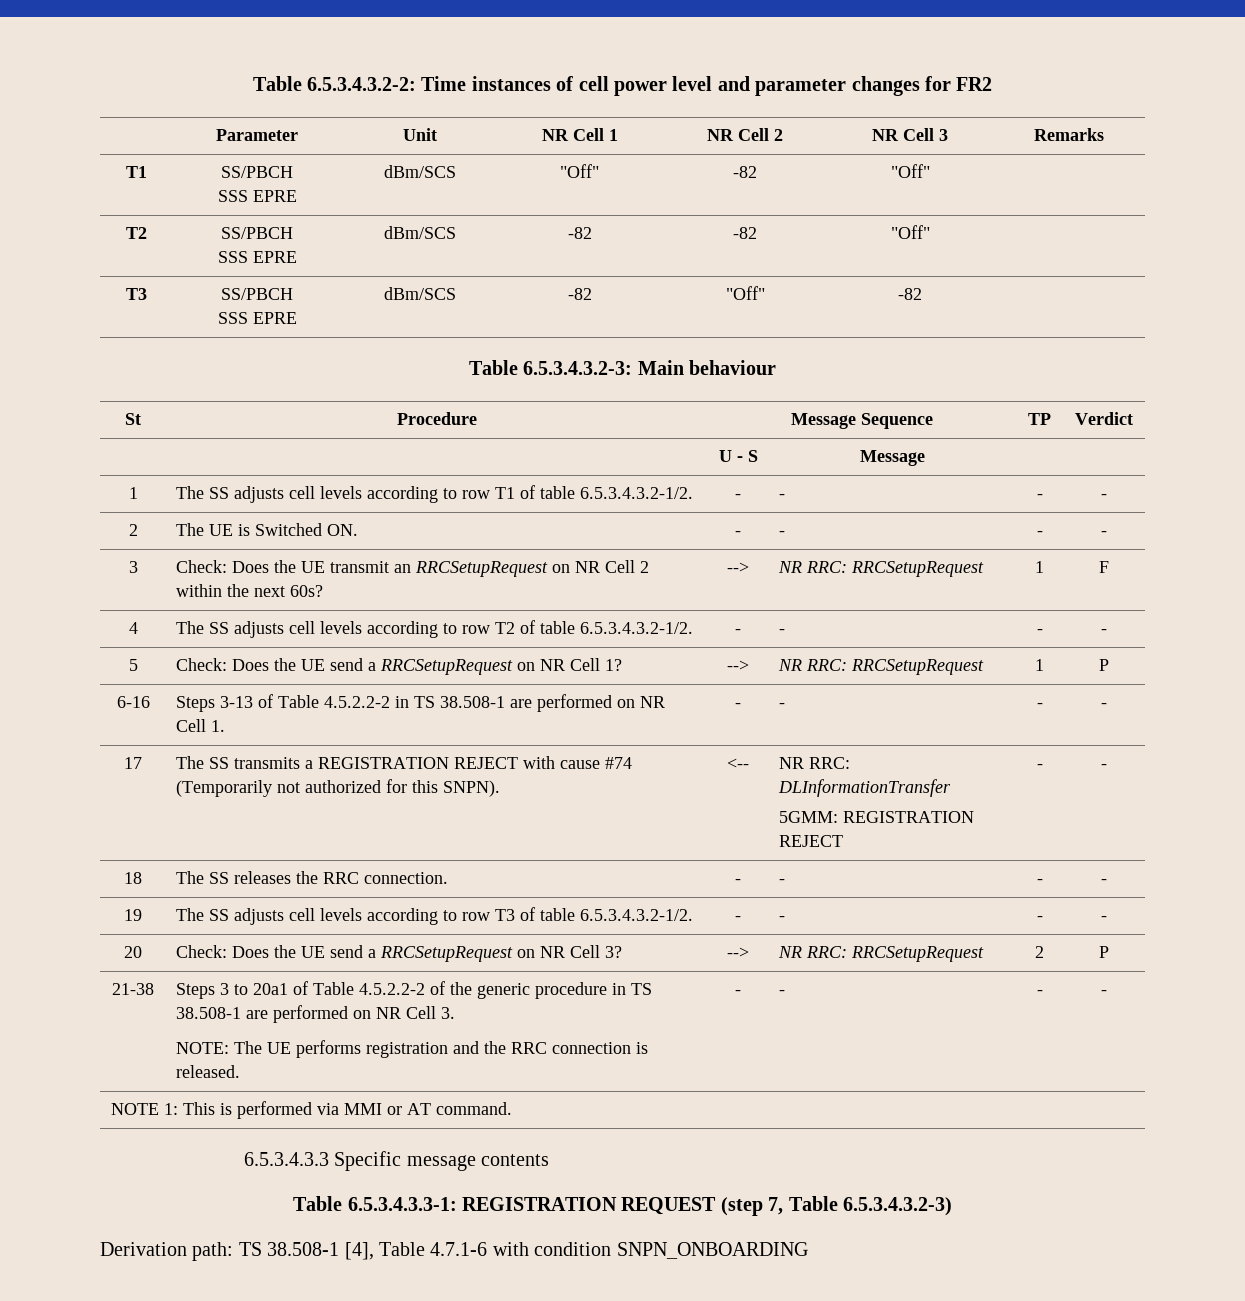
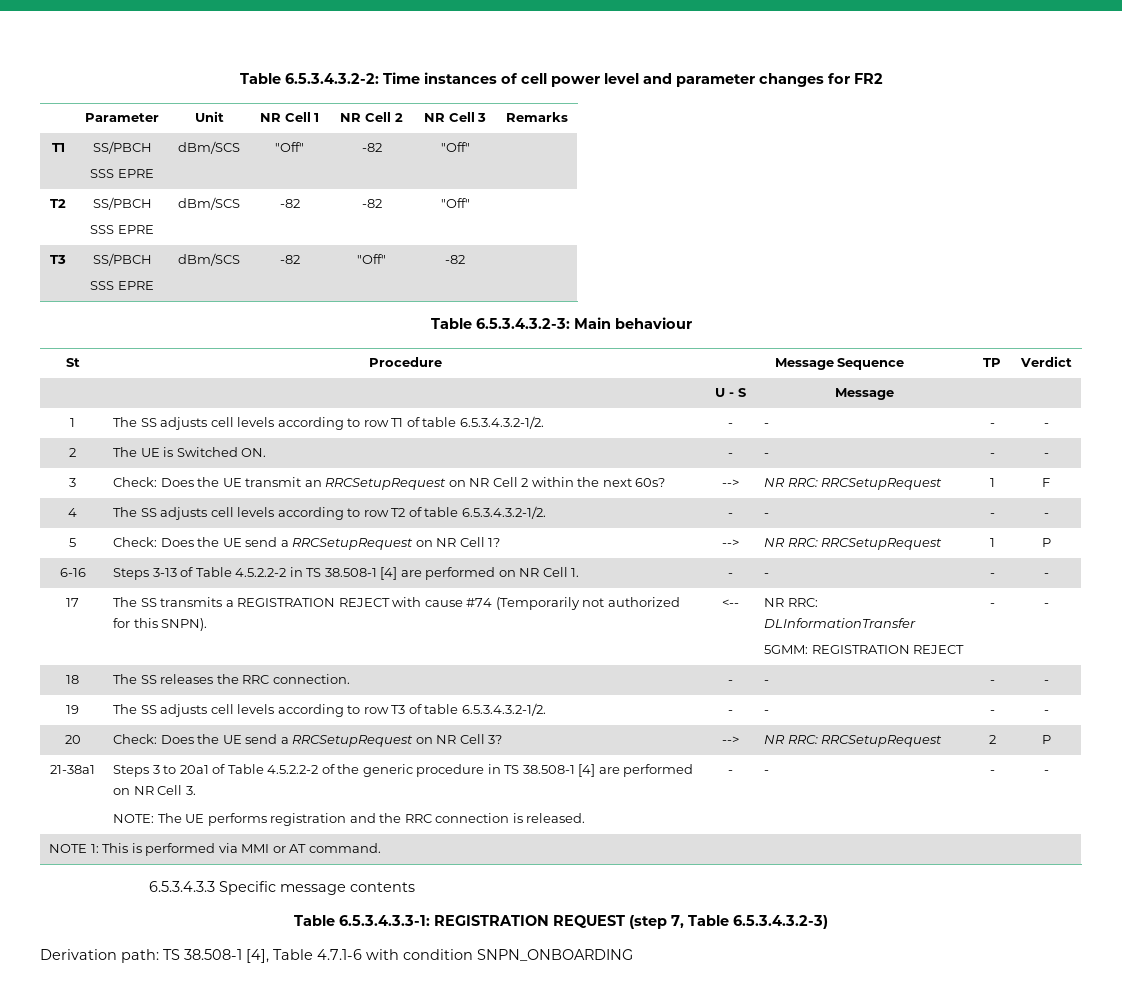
(506, 702) none -> [380,567,398,580] [4]
[112,983,154,995] 21-38 -> [50,765,95,774] 21-38a1
(242, 1013) none -> [578,764,596,777] [4]

